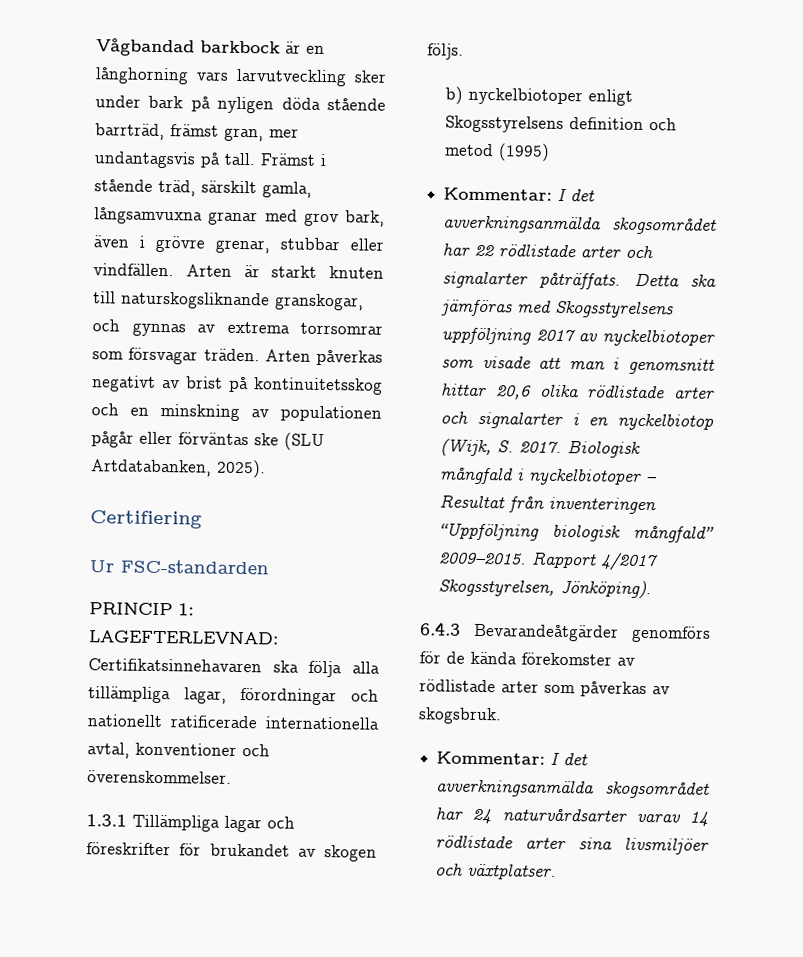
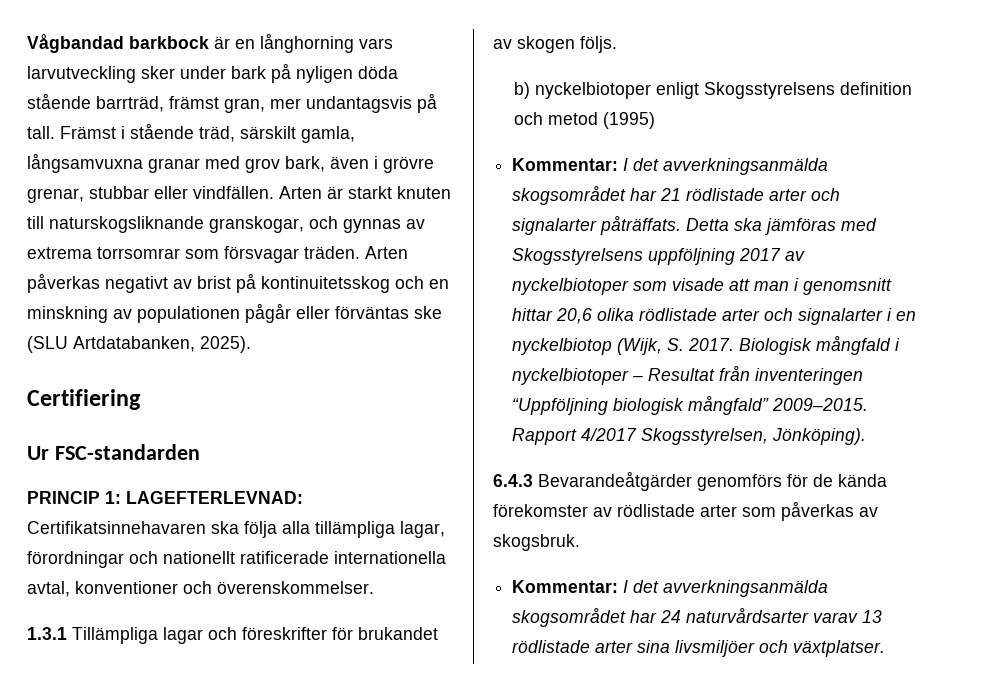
[474,244,495,257] 22 -> [660,188,682,201] 21
[689,811,708,827] 14 -> [862,610,883,623] 13

